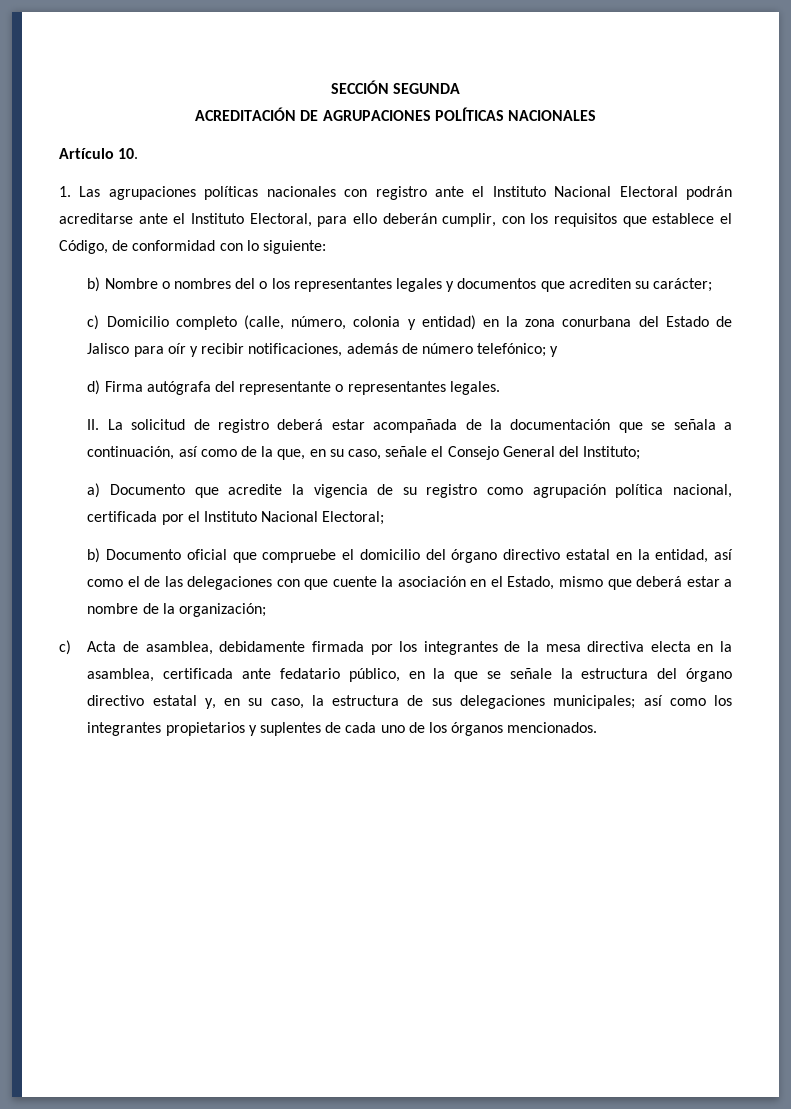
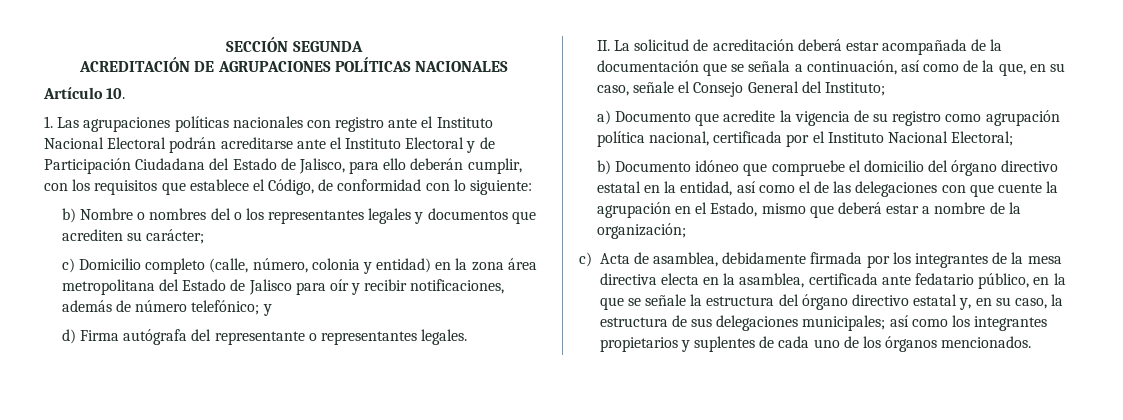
[249,213,312,227] Electoral, -> [405,137,495,153] [44,158,345,174] Electoral y de Participación Ciudadana del Estado de Jalisco,
[562,316,632,327] conurbana -> [507,258,537,270] [61,279,155,295] área metropolitana
[218,419,270,433] registro -> [712,39,794,51] acreditación
[186,549,227,560] oficial -> [695,160,740,172] idóneo
[397,576,466,587] asociación -> [596,202,671,218] agrupación

